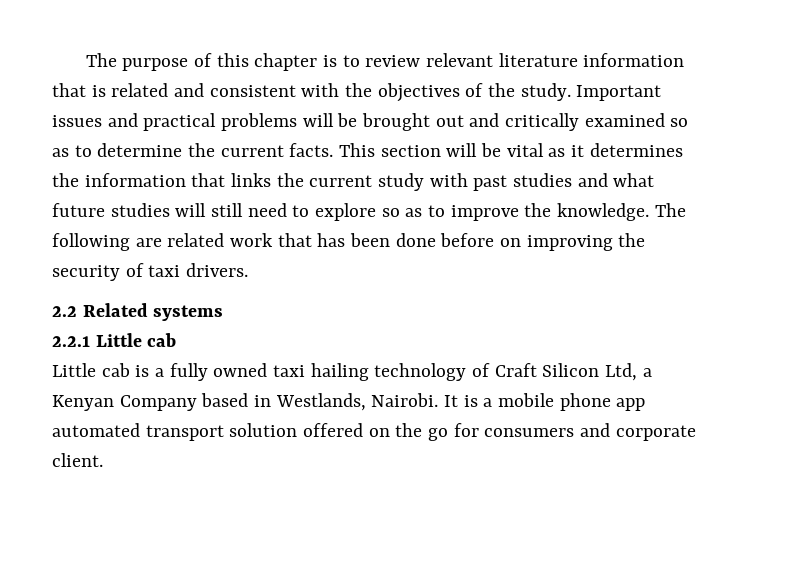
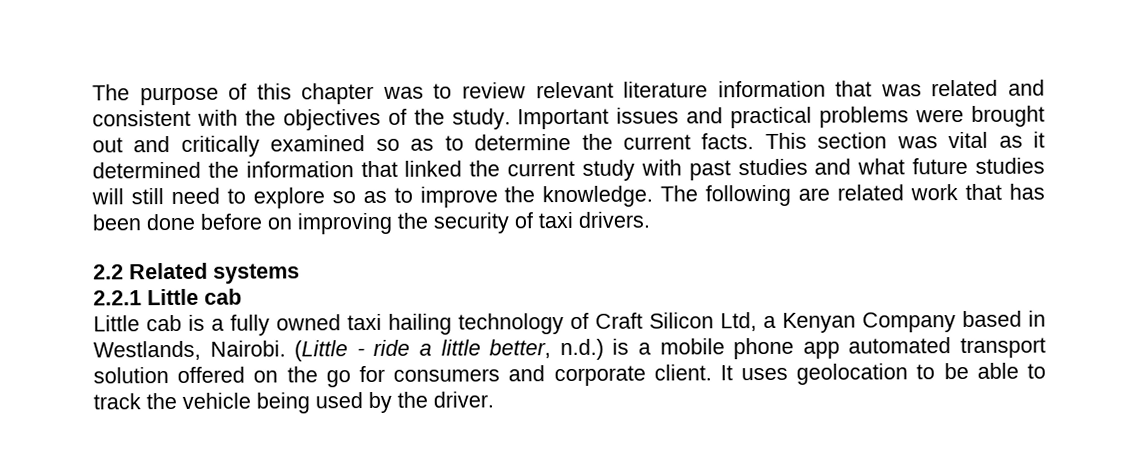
[322,55,337,67] is -> [382,86,424,99] was
[91,85,106,97] is -> [880,84,922,97] was
[302,113,358,127] will be -> [915,108,965,123] were
[446,143,502,157] will be -> [896,136,938,149] was
[589,143,683,157] determines -> [92,161,201,179] determined
[231,173,272,187] links -> [404,160,463,177] linked
[444,395,459,407] It -> [294,338,604,362] (Little - ride a little better, n.d.)
(103, 460) none -> [719,362,1046,385] [93,391,494,414] It uses geolocation to be able to track the vehicle being used by the driver.

